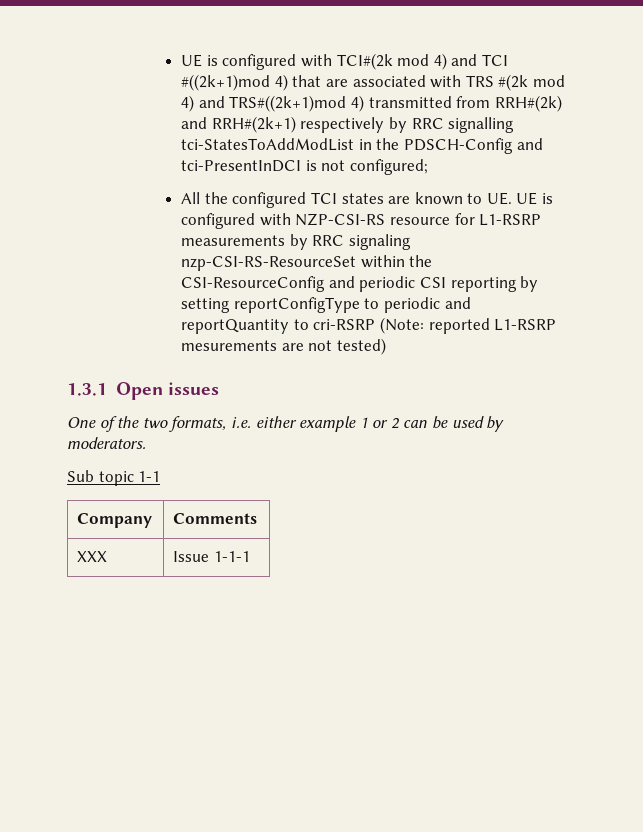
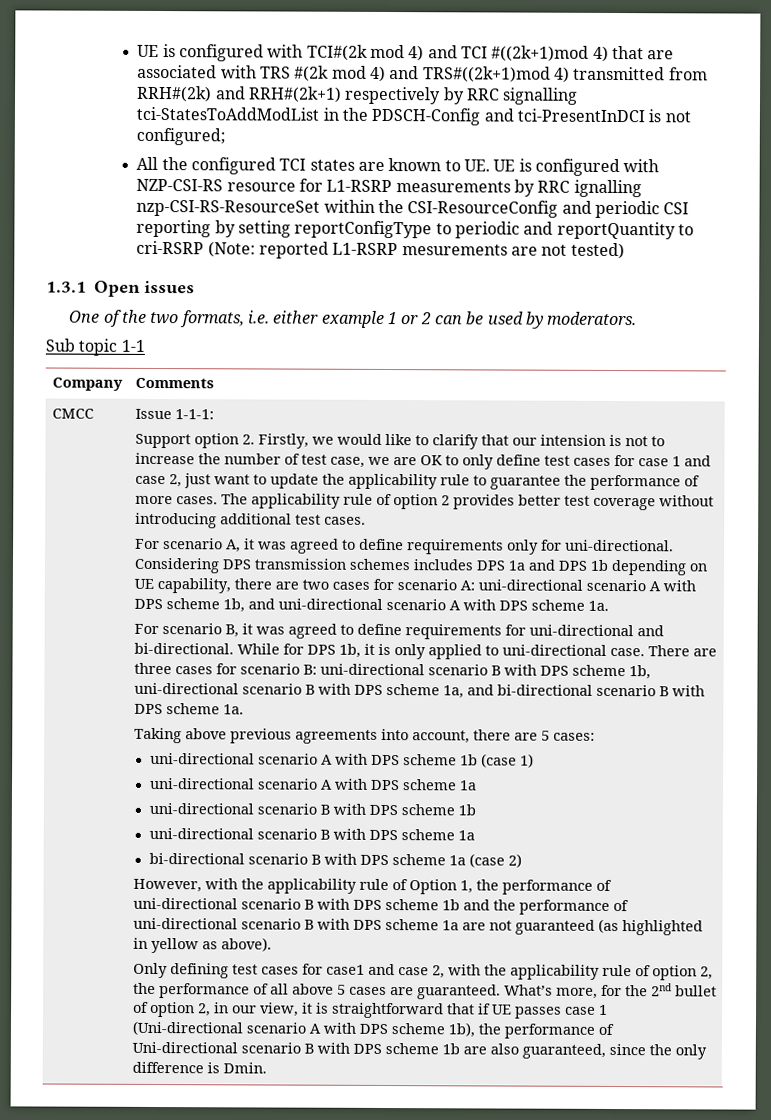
[348,234,411,250] signaling -> [573,179,642,198] ignalling
[77,551,108,562] XXX -> [51,408,94,419] CMCC
[213,551,250,562] 1-1-1 -> [174,409,214,420] [134,433,665,450] [134,452,711,470] [134,473,700,491] [134,493,714,511] [134,512,366,529] [134,538,674,555] [133,557,707,576] [133,578,696,594] [133,598,609,613] [133,623,664,640] [133,642,717,660] [133,662,651,680] [133,682,705,699] [133,703,244,715] [133,727,595,744] [149,752,534,768] [148,777,477,791] [148,802,476,816] [148,827,475,841] [148,852,522,868] [132,878,612,895] [132,897,629,915] [132,917,703,936] [132,937,272,954] [132,962,713,981] [132,982,717,1000] [132,1001,608,1019] [131,1020,614,1039] [131,1041,707,1060] [131,1061,267,1074] 1-1-1: // Support option 2. Firstly, we would like to clarify that our intension is not to increase the number of test case, we are OK to only define test cases for case 1 and case 2, just want to update the applicability rule to guarantee the performance of more cases. The applicability rule of option 2 provides better test coverage without introducing additional test cases. // For scenario A, it was agreed to define requirements only for uni-directional. Considering DPS transmission schemes includes DPS 1a and DPS 1b depending on UE capability, there are two cases for scenario A: uni-directional scenario A with DPS scheme 1b, and uni-directional scenario A with DPS scheme 1a. // For scenario B, it was agreed to define requirements for uni-directional and bi-directional. While for DPS 1b, it is only applied to uni-directional case. There are three cases for scenario B: uni-directional scenario B with DPS scheme 1b, uni-directional scenario B with DPS scheme 1a, and bi-directional scenario B with DPS scheme 1a. // Taking above previous agreements into account, there are 5 cases: // uni-directional scenario A with DPS scheme 1b (case 1) // uni-directional scenario A with DPS scheme 1a // uni-directional scenario B with DPS scheme 1b // uni-directional scenario B with DPS scheme 1a // bi-directional scenario B with DPS scheme 1a (case 2) // However, with the applicability rule of Option 1, the performance of uni-directional scenario B with DPS scheme 1b and the performance of uni-directional scenario B with DPS scheme 1a are not guaranteed (as highlighted in yellow as above). // Only defining test cases for case1 and case 2, with the applicability rule of option 2, the performance of all above 5 cases are guaranteed. What’s more, for the 2nd bullet of option 2, in our view, it is straightforward that if UE passes case 1 (Uni-directional scenario A with DPS scheme 1b), the performance of Uni-directional scenario B with DPS scheme 1b are also guaranteed, since the only difference is Dmin.

